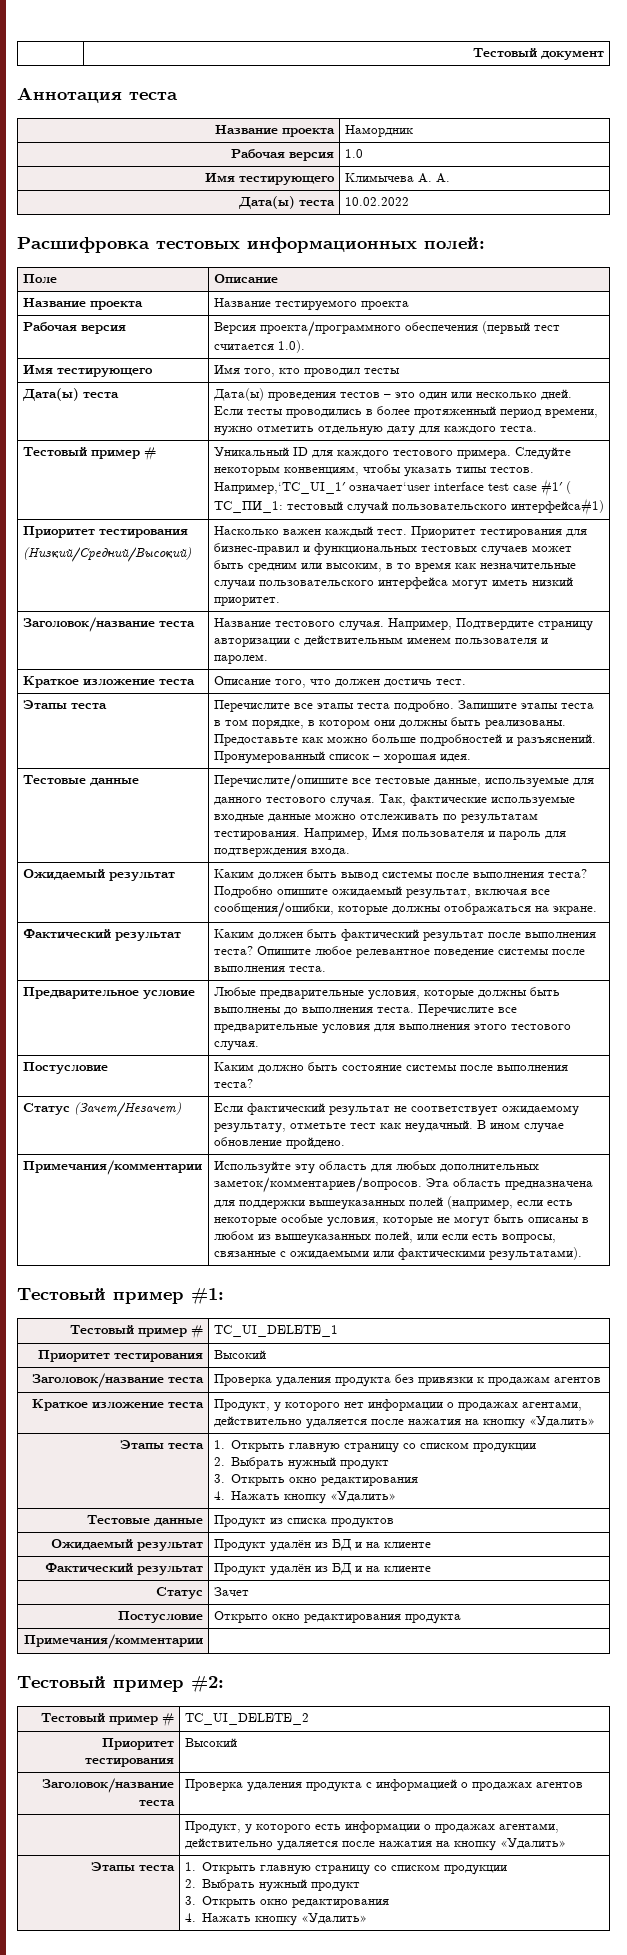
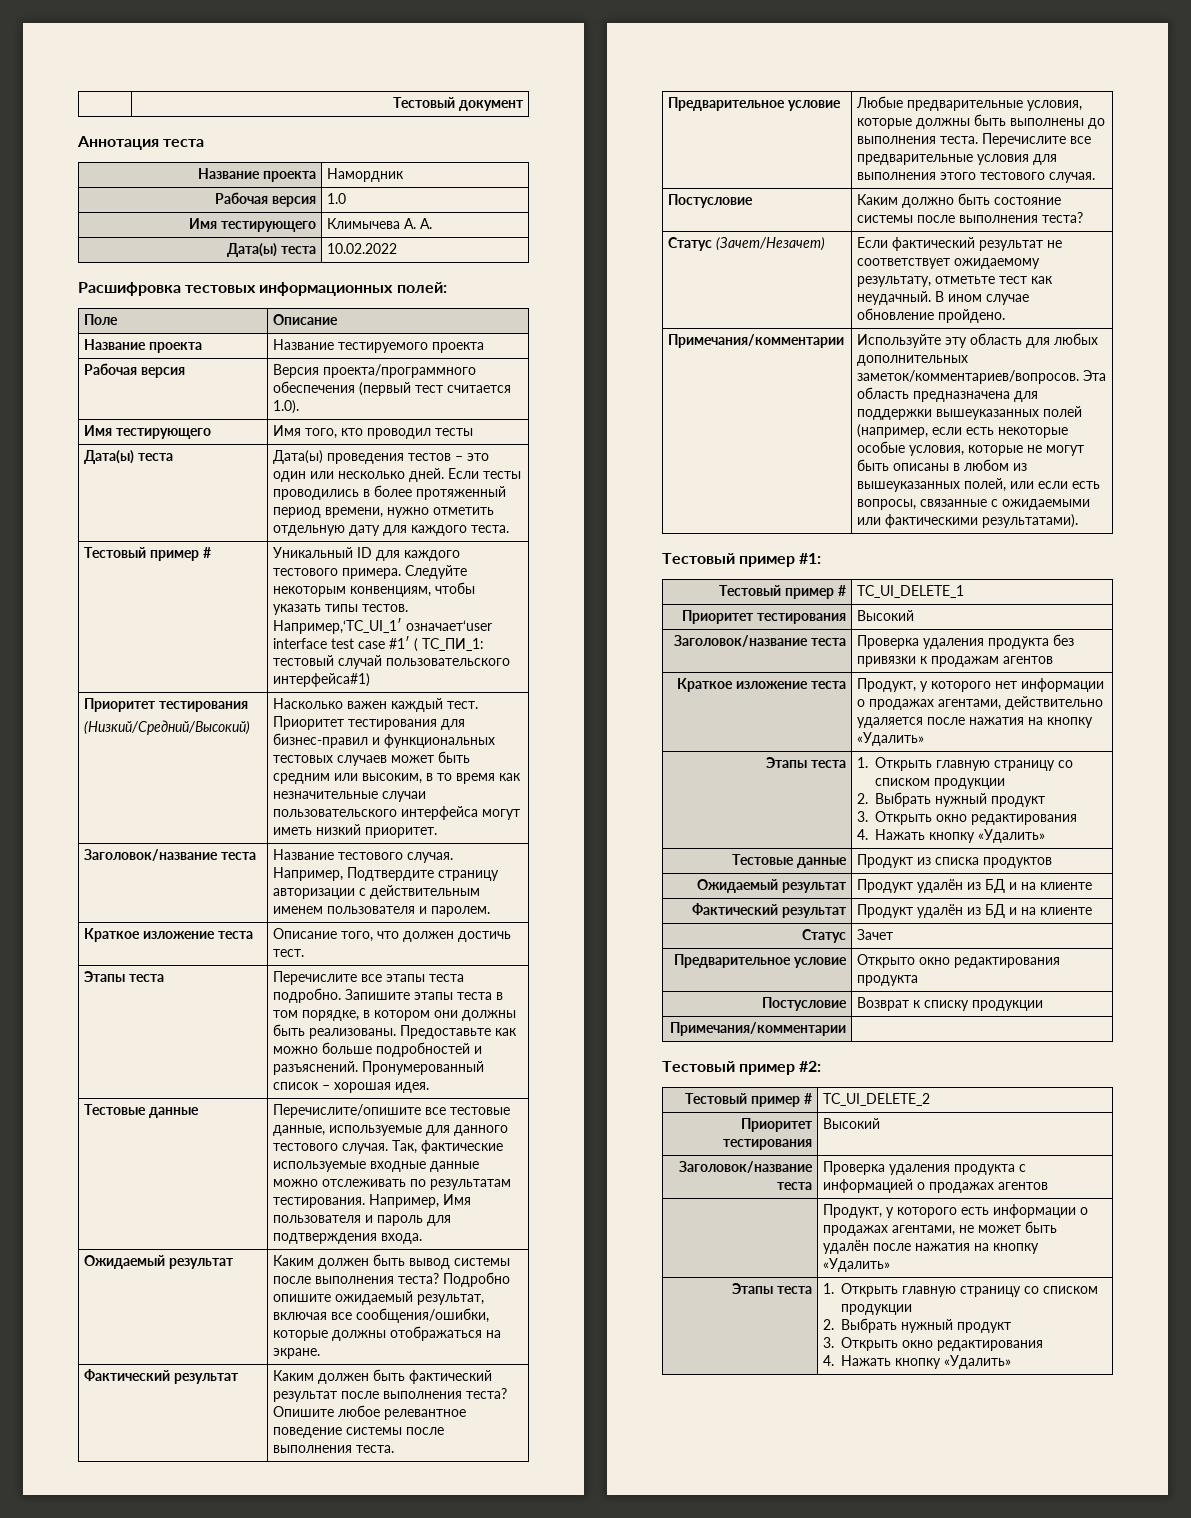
[118,1611,204,1623] Постусловие -> [673,954,847,968] Предварительное условие
(461, 1619) none -> [761,997,847,1011] [857,997,1044,1011] // Постусловие | Возврат к списку продукции
[184,1838,338,1851] действительно удаляется -> [959,1221,1058,1233] [823,1240,870,1254] не может быть удалён

